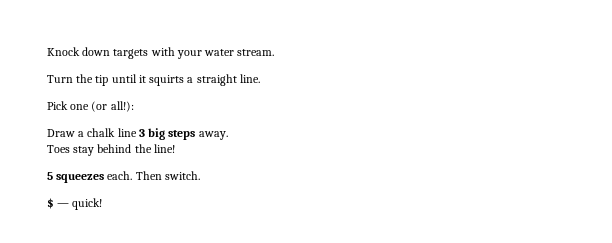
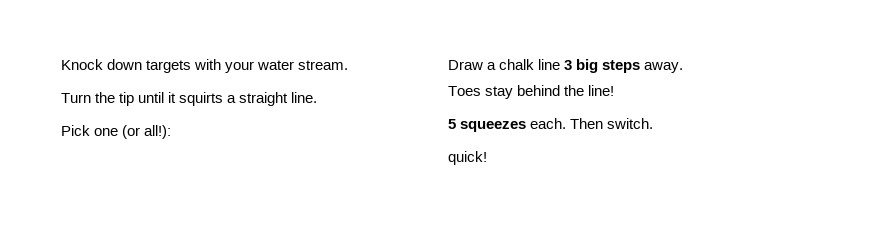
[47,198,70,209] $ — -> (654, 123) none

